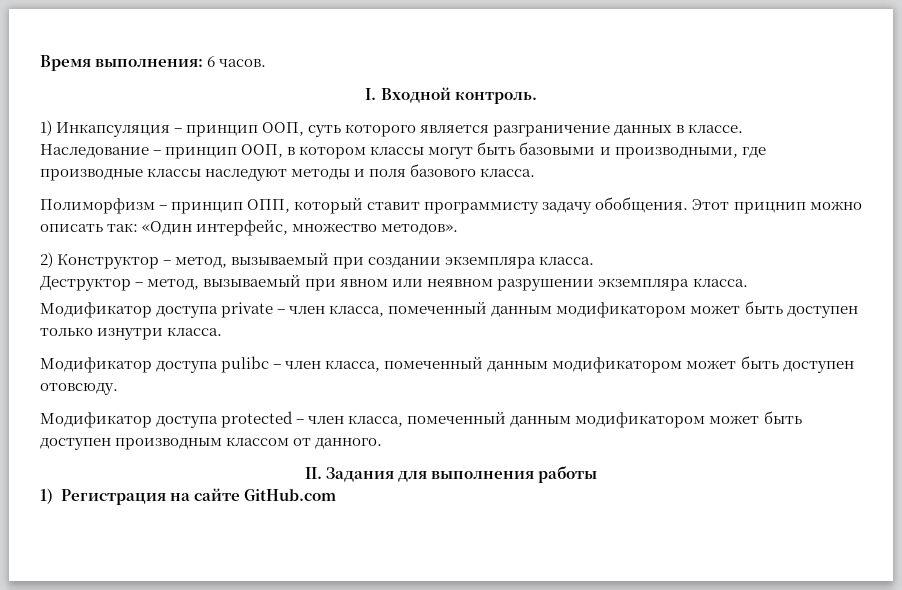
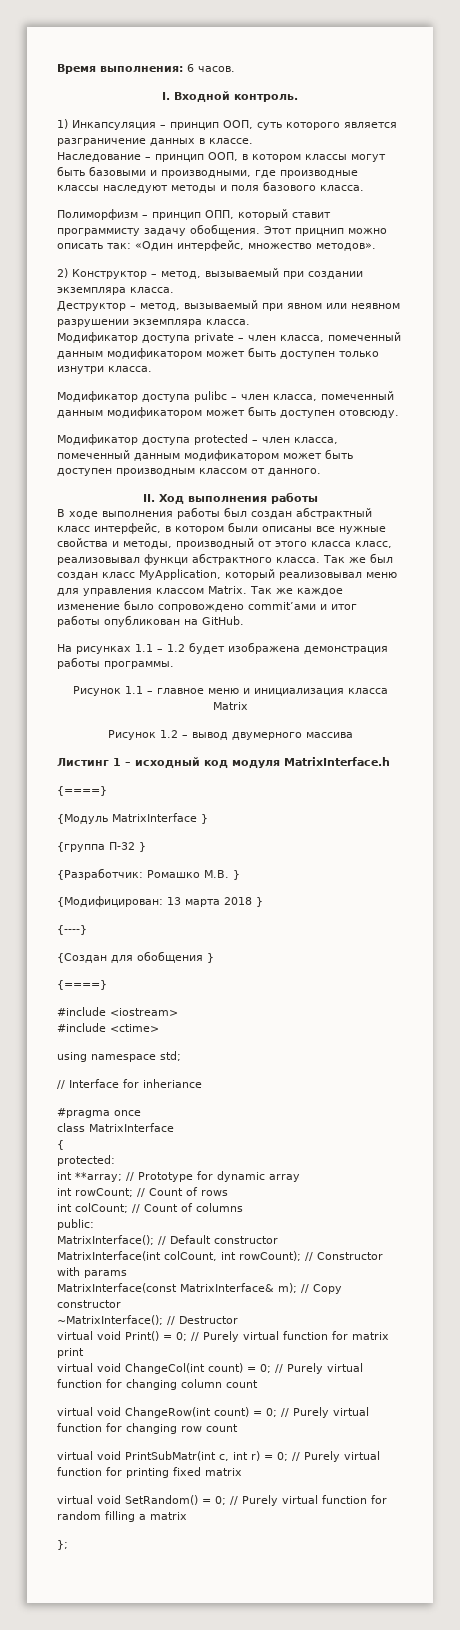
[325,467,427,482] Задания для -> [158,494,184,504] Ход
[40,488,336,505] 1) Регистрация на сайте GitHub.com -> [57,507,372,519] [57,522,386,534] [57,538,392,549] [57,553,393,565] [57,569,397,580] [57,586,343,596] [57,600,357,612] [57,615,244,627] [57,642,388,654] [57,657,174,669] [72,686,388,696] [212,702,248,710] [107,730,353,740] [57,757,390,768] [57,786,107,796] [57,813,208,824] [57,842,146,852] [57,868,240,880] [57,896,263,907] [57,925,87,935] [57,951,214,963] [57,980,107,990] [57,1007,178,1016] [57,1023,159,1032] [57,1051,181,1062] [57,1079,202,1089] [57,1108,141,1118] [57,1123,174,1132] [57,1140,64,1150] [57,1155,115,1166] [57,1171,300,1182] [57,1187,228,1197] [57,1203,243,1213] [57,1219,94,1230] [57,1235,278,1245] [57,1251,383,1261] [57,1267,127,1278] [57,1283,342,1294] [57,1300,121,1308] [57,1315,238,1325] [57,1331,389,1342] [57,1348,84,1358] [57,1363,363,1374] [57,1379,258,1390] [57,1407,369,1418] [57,1423,238,1434] [57,1451,380,1462] [57,1467,242,1478] [57,1495,387,1506] [57,1511,187,1522] [57,1540,68,1550] В ходе выполнения работы был создан абстрактный класс интерфейс, в котором были описаны все нужные свойства и методы, производный от этого класса класс, реализовывал функци абстрактного класса. Так же был создан класс MyApplication, который реализовывал меню для управления классом Matrix. Так же каждое изменение было сопровождено commit’ами и итог работы опубликован на GitHub. // На рисунках 1.1 – 1.2 будет изображена демонстрация работы программы. // Рисунок 1.1 – главное меню и инициализация класса Matrix // Рисунок 1.2 – вывод двумерного массива // Листинг 1 – исходный код модуля MatrixInterface.h // {====} // {Модуль MatrixInterface } // {группа П-32 } // {Разработчик: Ромашко М.В. } // {Модифицирован: 13 марта 2018 } // {----} // {Создан для обобщения } // {====} // #include <iostream> // #include <ctime> // using namespace std; // // Interface for inheriance // #pragma once // class MatrixInterface // { // protected: // int **array; // Prototype for dynamic array // int rowCount; // Count of rows // int colCount; // Count of columns // public: // MatrixInterface(); // Default constructor // MatrixInterface(int colCount, int rowCount); // Constructor with params // MatrixInterface(const MatrixInterface& m); // Copy constructor // ~MatrixInterface(); // Destructor // virtual void Print() = 0; // Purely virtual function for matrix print // virtual void ChangeCol(int count) = 0; // Purely virtual function for changing column count // virtual void ChangeRow(int count) = 0; // Purely virtual function for changing row count // virtual void PrintSubMatr(int c, int r) = 0; // Purely virtual function for printing fixed matrix // virtual void SetRandom() = 0; // Purely virtual function for random filling a matrix // };

